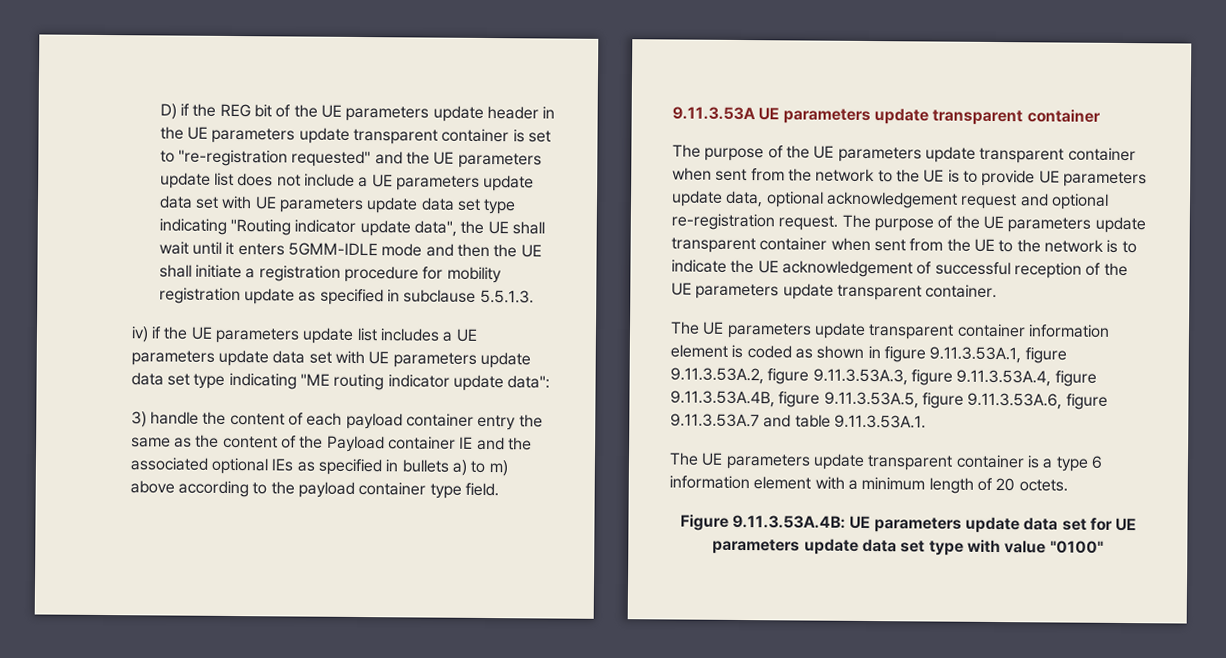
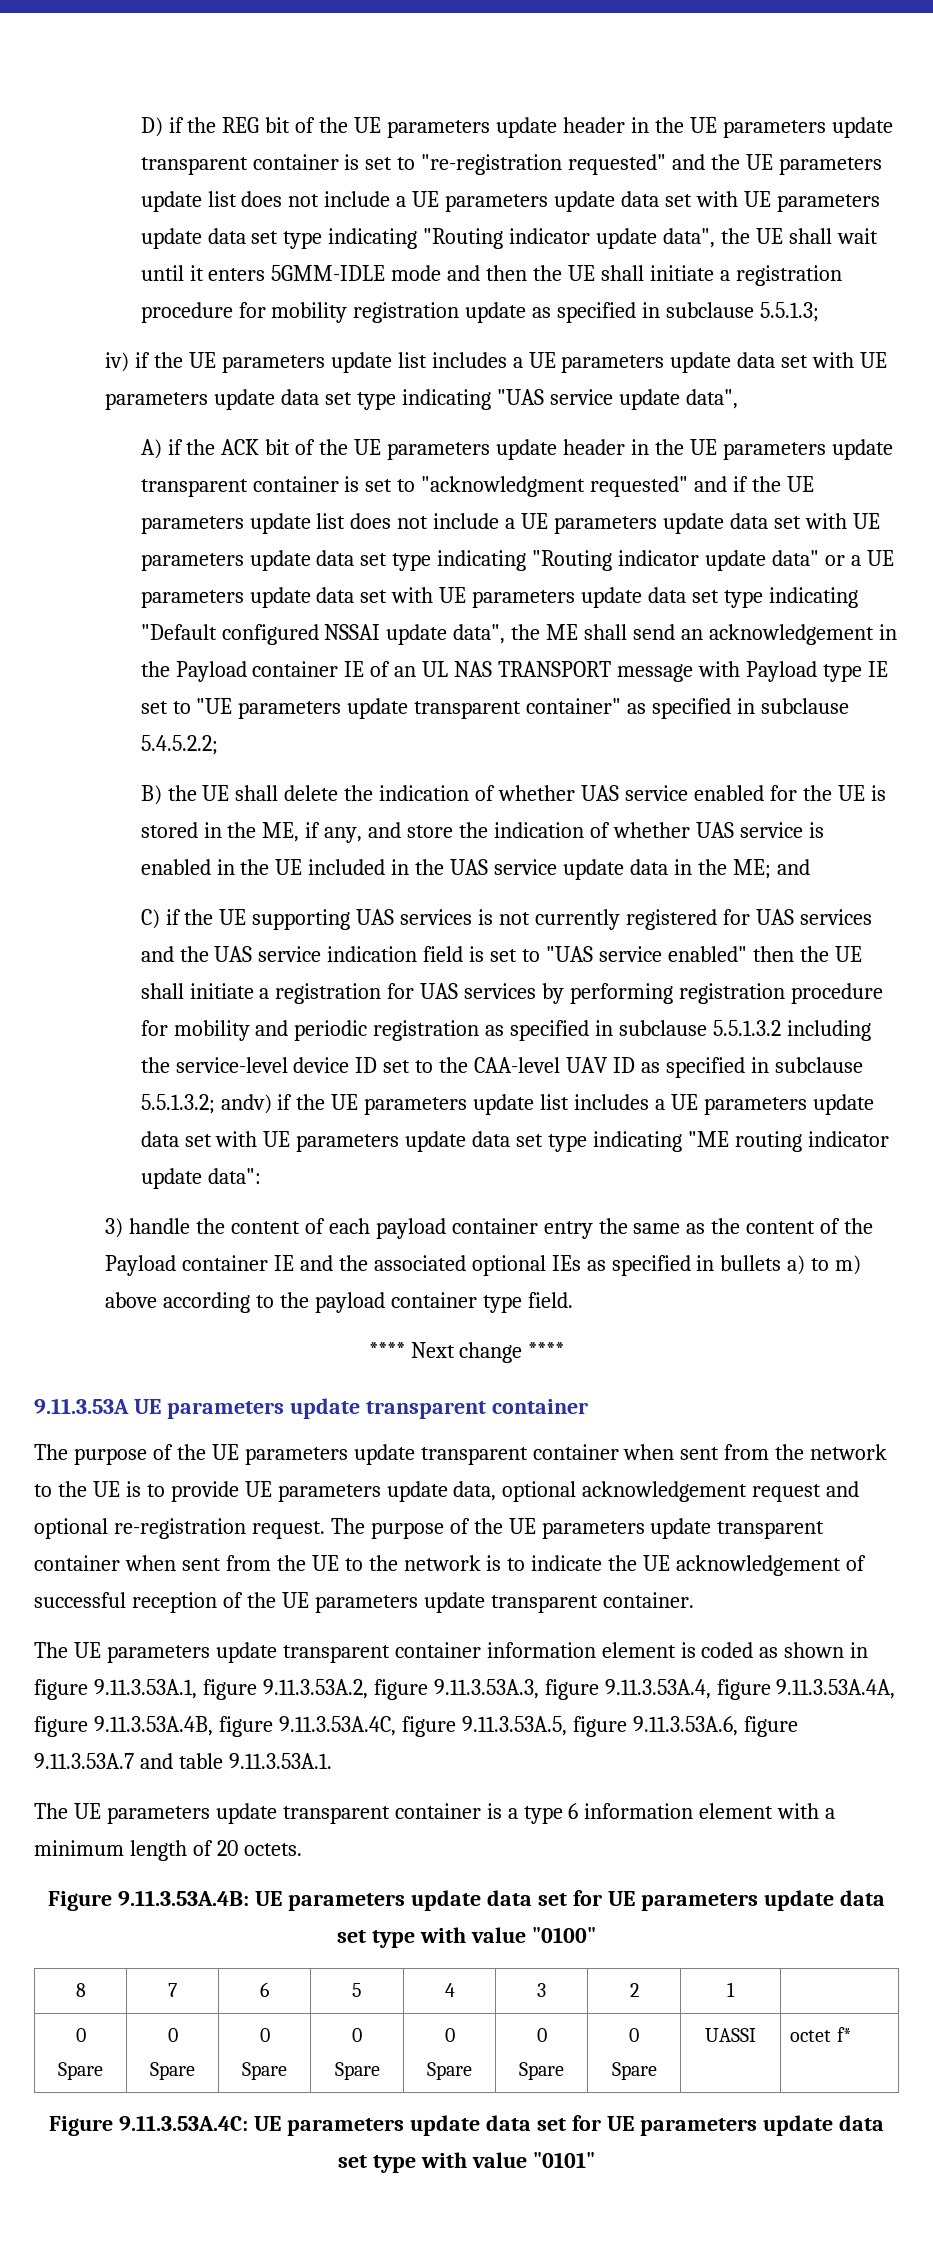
[479,289,534,304] 5.5.1.3. -> [760,302,820,322] 5.5.1.3;
(297, 381) none -> [496,389,738,410] [140,439,893,460] [140,476,814,497] [140,513,880,534] [140,550,894,571] [140,587,858,608] [140,624,897,645] [140,661,888,682] [140,698,849,719] [140,735,218,755] [140,785,886,805] [140,822,824,843] [140,859,810,880] [140,909,872,930] [140,946,862,962] [140,983,883,1004] [140,1020,871,1041] [140,1057,863,1078] [140,1094,874,1115] [140,1131,683,1152] "UAS service update data", // A) if the ACK bit of the UE parameters update header in the UE parameters update transparent container is set to "acknowledgment requested" and if the UE parameters update list does not include a UE parameters update data set with UE parameters update data set type indicating "Routing indicator update data" or a UE parameters update data set with UE parameters update data set type indicating "Default configured NSSAI update data", the ME shall send an acknowledgement in the Payload container IE of an UL NAS TRANSPORT message with Payload type IE set to "UE parameters update transparent container" as specified in subclause 5.4.5.2.2; // B) the UE shall delete the indication of whether UAS service enabled for the UE is stored in the ME, if any, and store the indication of whether UAS service is enabled in the UE included in the UAS service update data in the ME; and // C) if the UE supporting UAS services is not currently registered for UAS services and the UAS service indication field is set to "UAS service enabled" then the UE shall initiate a registration for UAS services by performing registration procedure for mobility and periodic registration as specified in subclause 5.5.1.3.2 including the service-level device ID set to the CAA-level UAV ID as specified in subclause 5.5.1.3.2; andv) if the UE parameters update list includes a UE parameters update data set with UE parameters update data set type indicating
(499, 489) none -> [368,1342,565,1363] // **** Next change ****
[670,390,775,408] 9.11.3.53A.4B, -> [776,1679,896,1699] [34,1716,396,1737] 9.11.3.53A.4A, figure 9.11.3.53A.4B, figure 9.11.3.53A.4C,
(1104, 547) none -> [75,1983,86,1997] [168,1983,177,1997] [260,1982,269,1997] [352,1983,362,1997] [444,1983,455,1997] [537,1983,546,1997] [629,1983,639,1997] [727,1982,735,1997] [75,2028,86,2042] [58,2062,103,2080] [167,2028,178,2042] [150,2062,195,2080] [259,2028,270,2042] [242,2062,287,2080] [352,2028,362,2042] [334,2062,380,2080] [444,2028,455,2042] [427,2062,472,2080] [536,2028,547,2042] [519,2062,564,2080] [629,2028,639,2042] [611,2062,657,2080] [705,2028,756,2042] [790,2027,852,2042] [49,2115,884,2136] [338,2152,595,2173] // 8 | 7 | 6 | 5 | 4 | 3 | 2 | 1 | // 0 // Spare | 0 // Spare | 0 // Spare | 0 // Spare | 0 // Spare | 0 // Spare | 0 // Spare | UASSI | octet f* // Figure 9.11.3.53A.4C: UE parameters update data set for UE parameters update data set type with value "0101"

